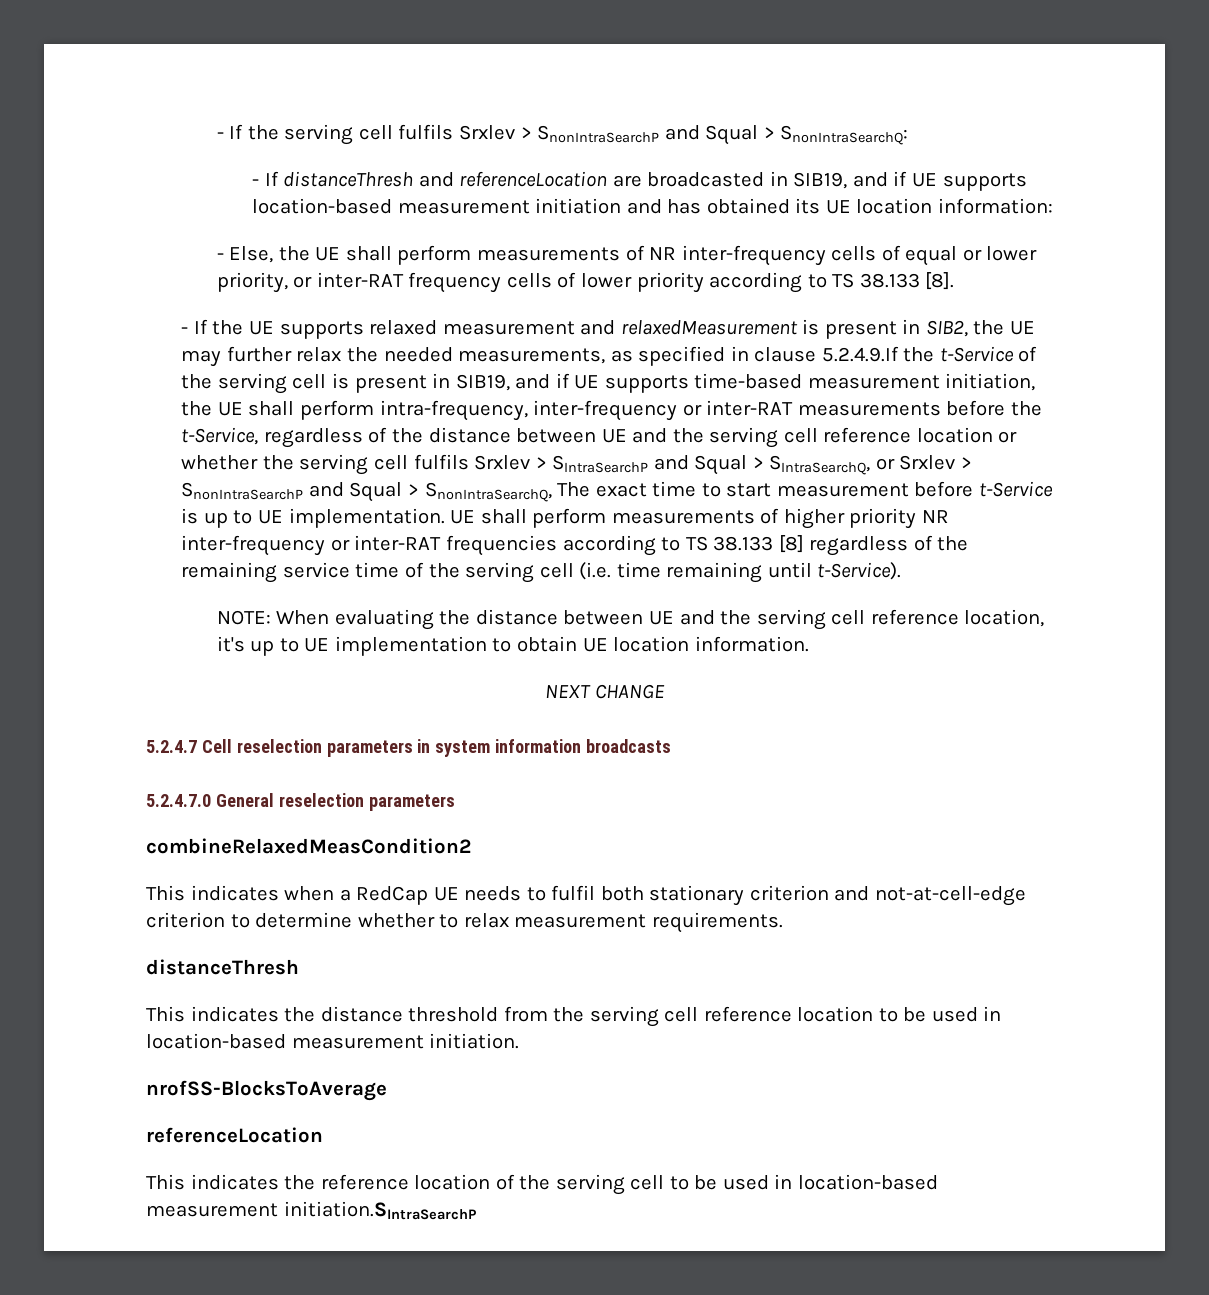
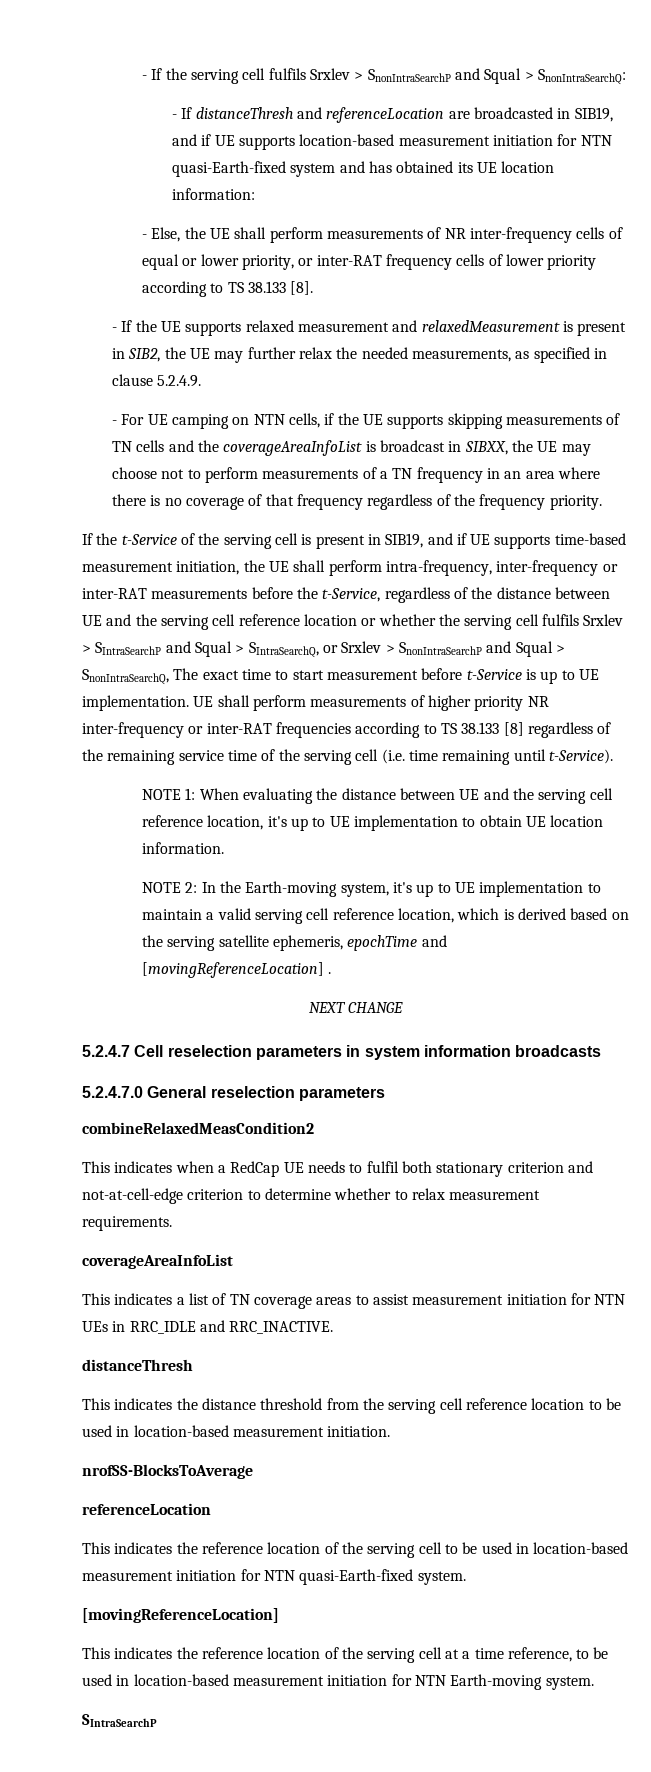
(622, 206) none -> [557,134,612,146] [172,161,336,177] for NTN quasi-Earth-fixed system
[821,346,899,362] 5.2.4.9.If -> [157,375,202,387] [112,413,621,429] [112,440,591,456] [112,467,600,483] [112,494,602,510] [82,533,93,545] 5.2.4.9. // - For UE camping on NTN cells, if the UE supports skipping measurements of TN cells and the coverageAreaInfoList is broadcast in SIBXX, the UE may choose not to perform measurements of a TN frequency in an area where there is no coverage of that frequency regardless of the frequency priority. // If
[216,610,271,625] NOTE: -> [142,788,196,800] NOTE 1:
(809, 644) none -> [142,881,601,897] [142,908,629,924] [142,935,447,951] [142,962,332,978] // NOTE 2: In the Earth-moving system, it's up to UE implementation to maintain a valid serving cell reference location, which is derived based on the serving satellite ephemeris, epochTime and [movingReferenceLocation] .
(783, 922) none -> [82,1254,233,1269] [82,1293,626,1309] [82,1320,334,1334] // coverageAreaInfoList // This indicates a list of TN coverage areas to assist measurement initiation for NTN UEs in RRC_IDLE and RRC_INACTIVE.
[283,1201,476,1220] initiation.SIntraSearchP -> [176,1569,466,1585] [82,1608,279,1623] [82,1647,609,1663] [82,1674,594,1690] [82,1714,157,1727] initiation for NTN quasi-Earth-fixed system. // [movingReferenceLocation] // This indicates the reference location of the serving cell at a time reference, to be used in location-based measurement initiation for NTN Earth-moving system. // SIntraSearchP

